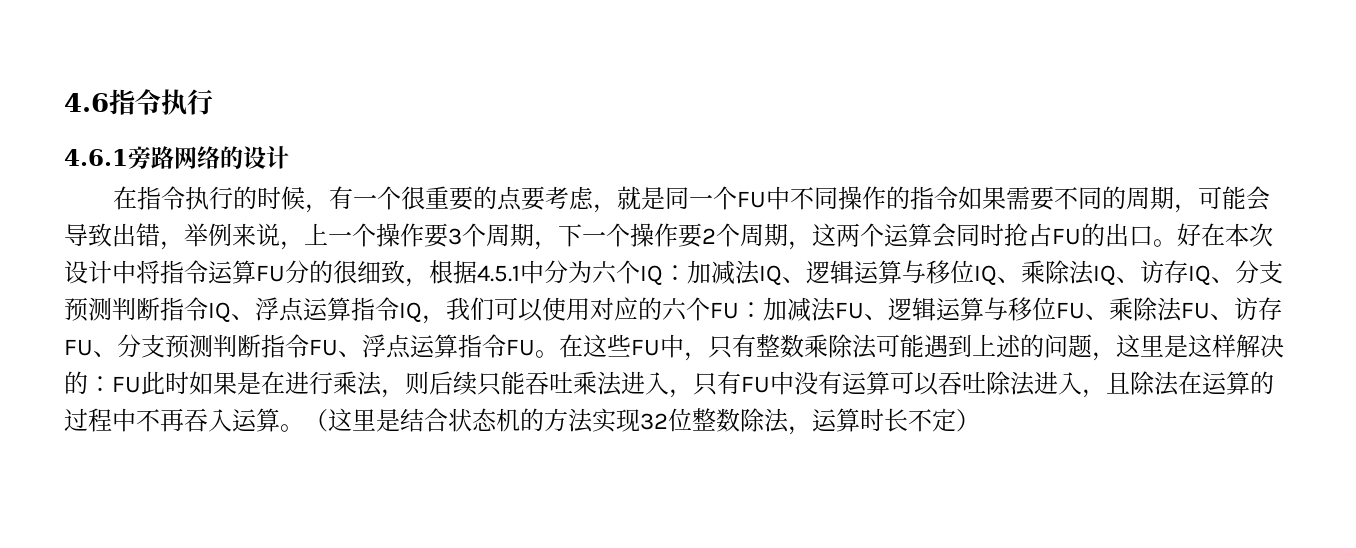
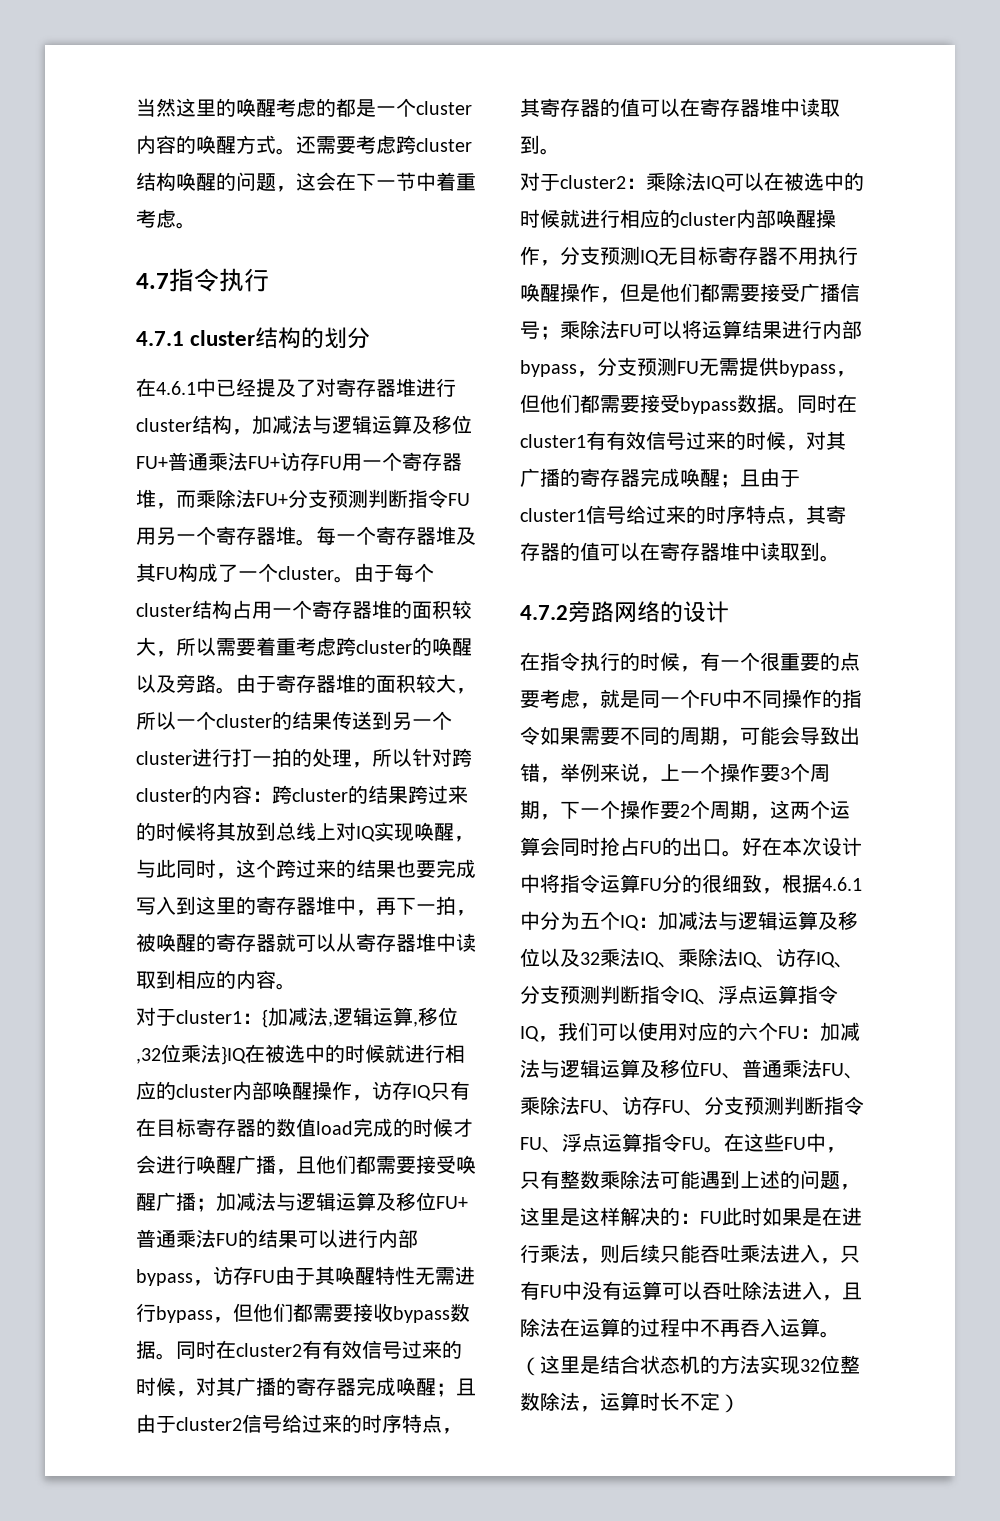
[64,89,213,115] [64,149,128,166] 4.6指令执行 // 4.6.1 -> [136,98,472,117] [136,135,472,155] [136,172,476,192] [136,209,196,229] [136,268,269,292] [136,327,371,349] [136,378,456,397] [136,415,472,435] [136,452,462,471] [136,489,470,509] [136,526,476,546] [136,563,434,583] [136,600,472,619] [136,637,472,657] [136,674,476,694] [136,711,452,730] [136,748,472,768] [136,785,468,804] [136,822,474,842] [136,859,476,879] [136,896,476,916] [136,933,476,952] [136,970,296,990] [136,1007,458,1028] [136,1044,465,1065] [136,1081,470,1101] [136,1118,473,1137] [136,1155,476,1175] [136,1192,468,1212] [136,1229,418,1248] [136,1266,475,1286] [136,1303,470,1323] [136,1340,462,1360] [136,1377,476,1397] [136,1414,462,1434] [520,98,840,117] [520,135,560,155] [520,172,864,192] [520,209,836,228] [520,246,858,266] [520,283,860,303] [520,320,862,340] [520,357,856,377] [520,394,857,414] [520,431,846,451] [520,468,800,488] [520,505,846,525] [520,542,840,562] [520,605,568,620] 当然这里的唤醒考虑的都是一个cluster内容的唤醒方式。还需要考虑跨cluster结构唤醒的问题，这会在下一节中着重考虑。 // 4.7指令执行 // 4.7.1 cluster结构的划分 // 在4.6.1中已经提及了对寄存器堆进行cluster结构，加减法与逻辑运算及移位FU+普通乘法FU+访存FU用一个寄存器堆，而乘除法FU+分支预测判断指令FU用另一个寄存器堆。每一个寄存器堆及其FU构成了一个cluster。由于每个cluster结构占用一个寄存器堆的面积较大，所以需要着重考虑跨cluster的唤醒以及旁路。由于寄存器堆的面积较大，所以一个cluster的结果传送到另一个cluster进行打一拍的处理，所以针对跨cluster的内容：跨cluster的结果跨过来的时候将其放到总线上对IQ实现唤醒，与此同时，这个跨过来的结果也要完成写入到这里的寄存器堆中，再下一拍，被唤醒的寄存器就可以从寄存器堆中读取到相应的内容。 // 对于cluster1：{加减法,逻辑运算,移位,32位乘法}IQ在被选中的时候就进行相应的cluster内部唤醒操作，访存IQ只有在目标寄存器的数值load完成的时候才会进行唤醒广播，且他们都需要接受唤醒广播；加减法与逻辑运算及移位FU+普通乘法FU的结果可以进行内部bypass，访存FU由于其唤醒特性无需进行bypass，但他们都需要接收bypass数据。同时在cluster2有有效信号过来的时候，对其广播的寄存器完成唤醒；且由于cluster2信号给过来的时序特点，其寄存器的值可以在寄存器堆中读取到。 // 对于cluster2：乘除法IQ可以在被选中的时候就进行相应的cluster内部唤醒操作，分支预测IQ无目标寄存器不用执行唤醒操作，但是他们都需要接受广播信号；乘除法FU可以将运算结果进行内部bypass，分支预测FU无需提供bypass，但他们都需要接受bypass数据。同时在cluster1有有效信号过来的时候，对其广播的寄存器完成唤醒；且由于cluster1信号给过来的时序特点，其寄存器的值可以在寄存器堆中读取到。 // 4.7.2
[477,260,617,284] 4.5.1中分为六 -> [822,877,862,891] [520,911,600,930] 4.6.1中分为五
[759,260,974,286] IQ、逻辑运算与移位 -> [718,911,858,931] [520,948,640,967] 与逻辑运算及移位以及32乘法
[835,297,1008,321] FU、逻辑运算与 -> [540,1059,660,1079] 与逻辑运算及
(1109, 317) none -> [742,1059,864,1079] 普通乘法FU、

